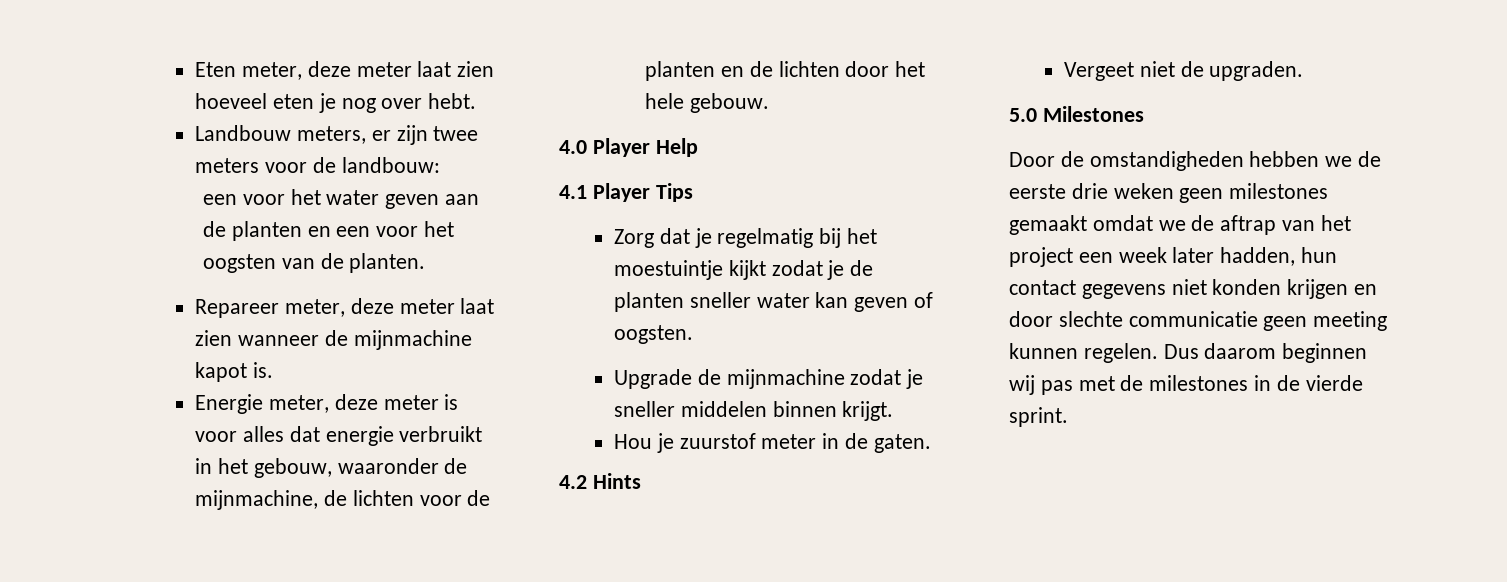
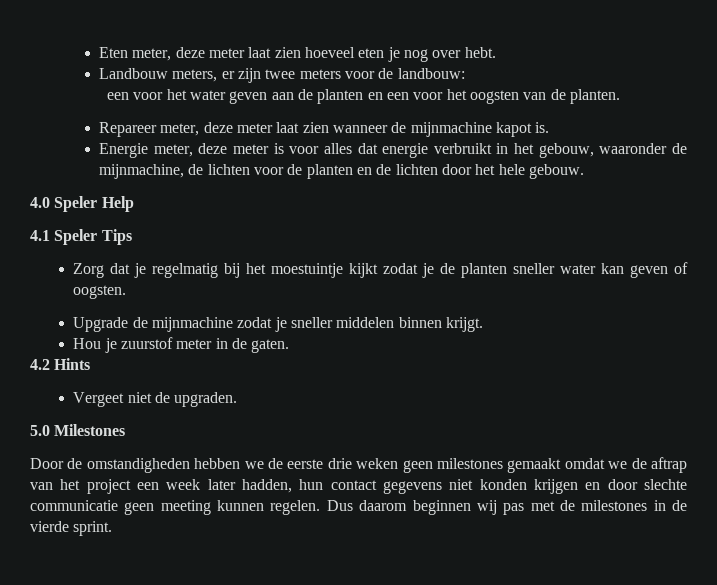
[592,138,650,157] Player -> [54,196,98,212] Speler
[592,183,650,202] Player -> [54,229,98,245] Speler

